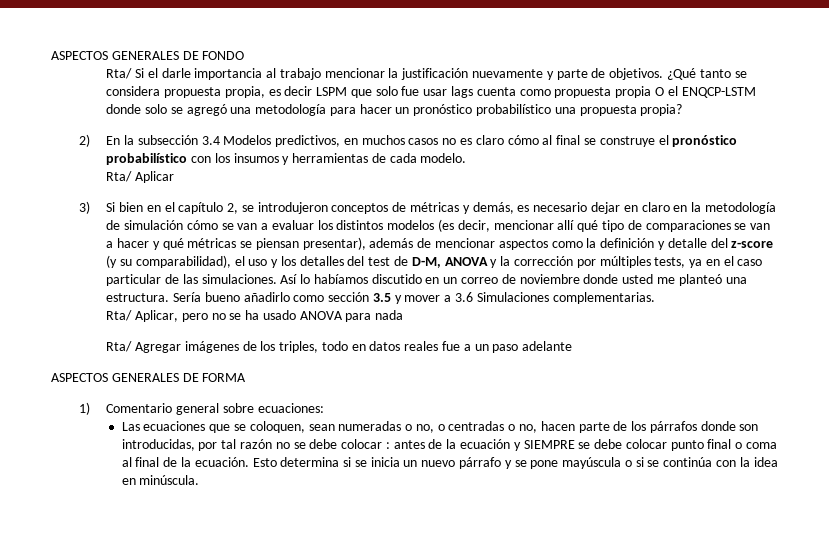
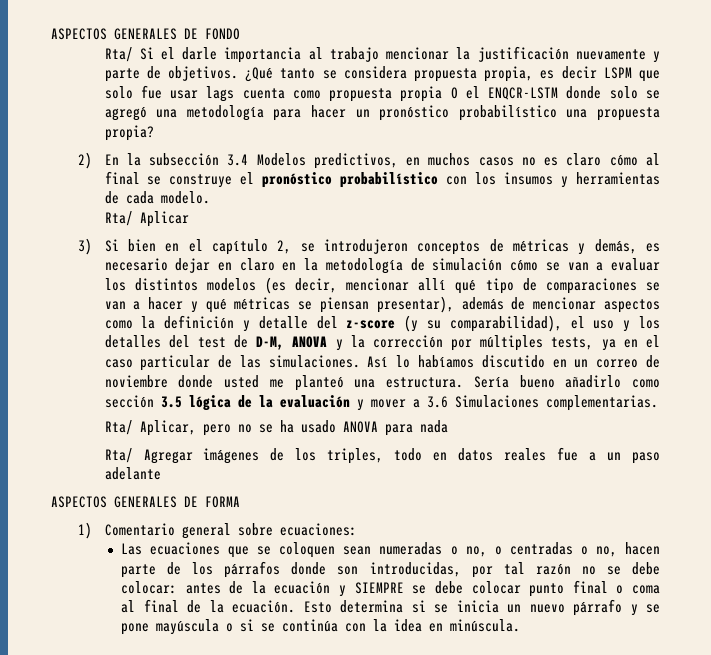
[681,87,756,98] ENQCP-LSTM -> [488,87,559,100] ENQCR-LSTM
(391, 297) none -> [188,395,350,411] lógica de la evaluación
[249,421,305,433] coloquen, -> [279,542,336,558] coloquen
[341,439,390,449] colocar : -> [121,581,178,594] colocar:

